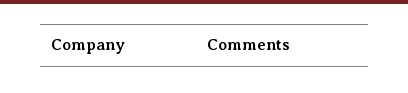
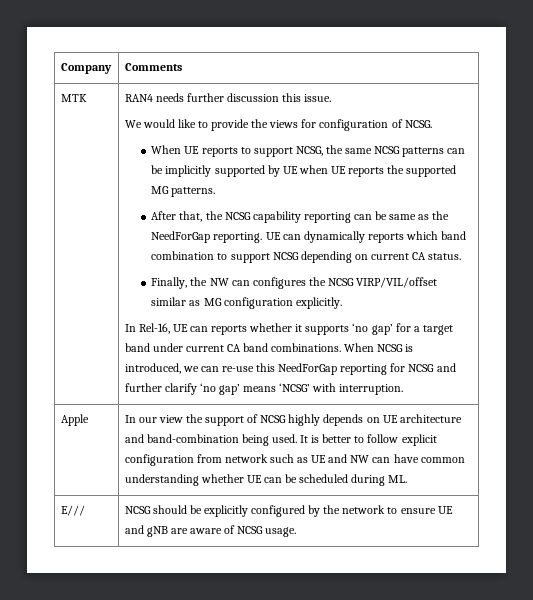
(290, 44) none -> [60,94,87,102] [124,93,332,102] [124,119,432,131] [151,145,466,157] [151,165,457,177] [151,186,216,197] [151,211,450,223] [151,231,467,243] [151,251,462,263] [151,277,438,289] [151,297,342,309] [124,323,453,335] [124,343,414,352] [124,363,456,375] [124,383,404,395] [60,414,89,426] [124,414,462,426] [124,434,437,446] [124,454,465,466] [124,474,408,486] [60,505,85,516] [124,505,453,517] [124,525,297,537] // MTK | RAN4 needs further discussion this issue. // We would like to provide the views for configuration of NCSG. // When UE reports to support NCSG, the same NCSG patterns can be implicitly supported by UE when UE reports the supported MG patterns. // After that, the NCSG capability reporting can be same as the NeedForGap reporting. UE can dynamically reports which band combination to support NCSG depending on current CA status. // Finally, the NW can configures the NCSG VIRP/VIL/offset similar as MG configuration explicitly. // In Rel-16, UE can reports whether it supports ‘no gap’ for a target band under current CA band combinations. When NCSG is introduced, we can re-use this NeedForGap reporting for NCSG and further clarify ‘no gap’ means ‘NCSG’ with interruption. // Apple | In our view the support of NCSG highly depends on UE architecture and band-combination being used. It is better to follow explicit configuration from network such as UE and NW can have common understanding whether UE can be scheduled during ML. // E/// | NCSG should be explicitly configured by the network to ensure UE and gNB are aware of NCSG usage.

